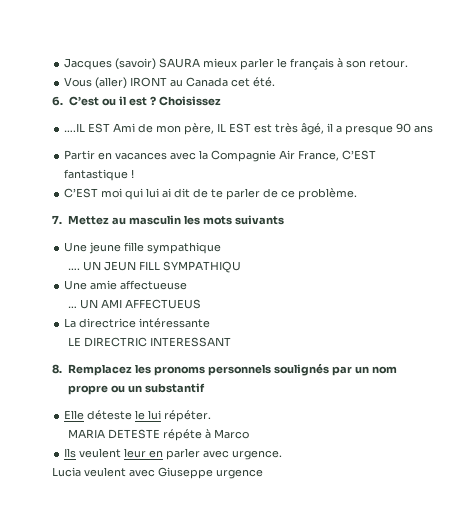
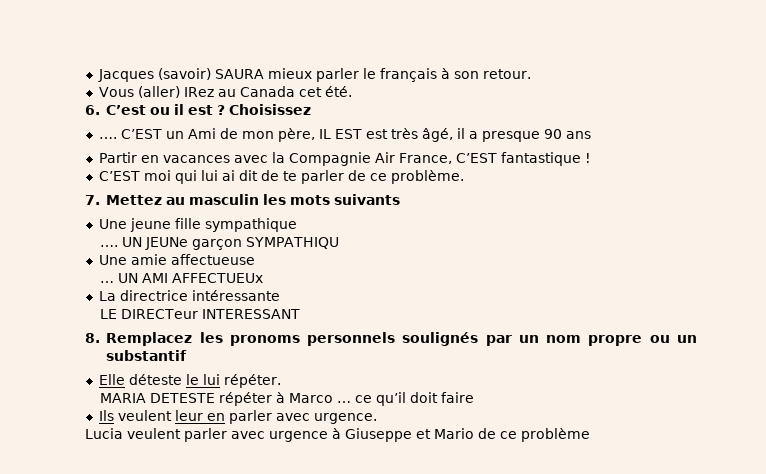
[130,77,168,87] IRONT -> [184,87,215,97] IRez
[64,123,111,133] ….IL EST -> [99,129,185,139] …. C’EST un
[104,261,161,271] JEUN FILL -> [145,237,243,250] JEUNe garçon
[125,299,202,309] AFFECTUEUS -> [172,273,264,283] AFFECTUEUx
[84,337,148,347] DIRECTRIC -> [121,309,199,319] DIRECTeur
[163,429,203,441] répéte -> [219,392,273,406] répéter
(250, 434) none -> [337,392,475,406] … ce qu’il doit faire
[129,467,264,479] avec Giuseppe urgence -> [183,428,590,442] parler avec urgence à Giuseppe et Mario de ce problème

